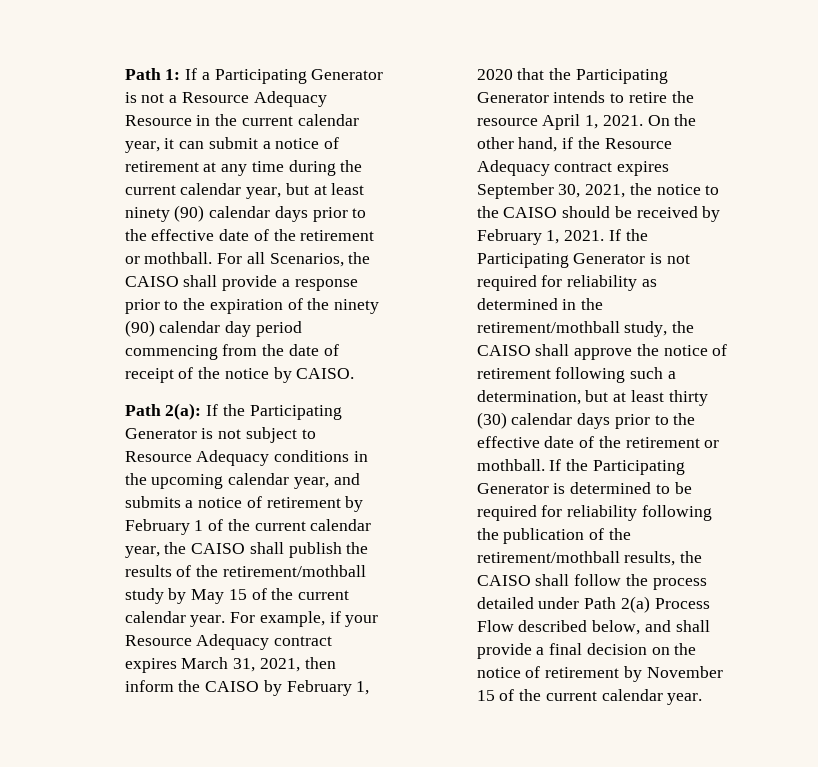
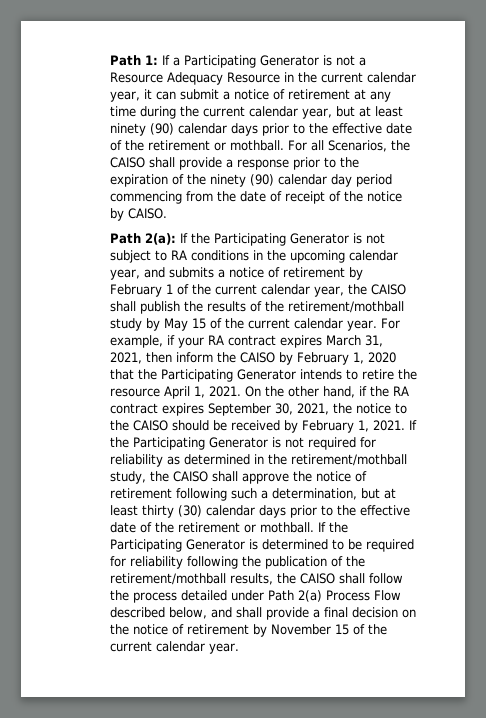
[124,450,270,466] Resource Adequacy -> [170,250,187,260] RA
[124,634,270,650] Resource Adequacy -> [207,335,224,345] RA
[604,138,672,149] [476,160,550,176] Resource Adequacy -> [392,386,409,396] RA

